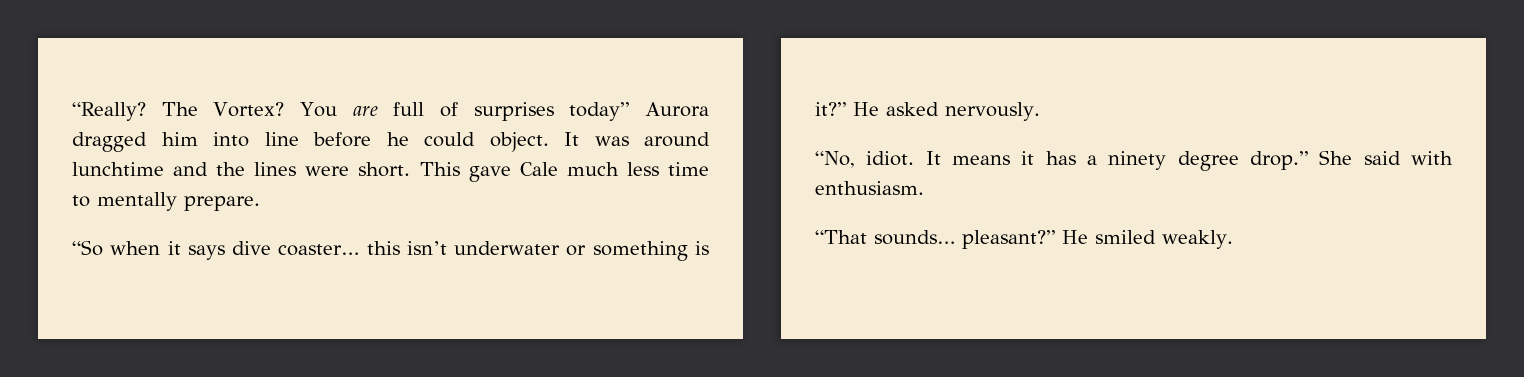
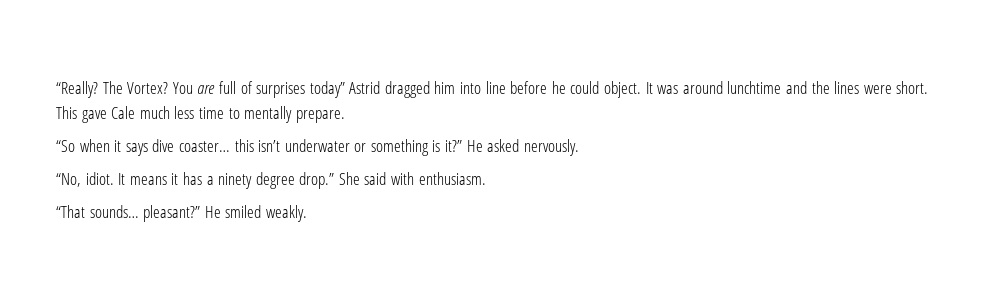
[645,102,710,117] Aurora -> [349,81,381,94] Astrid

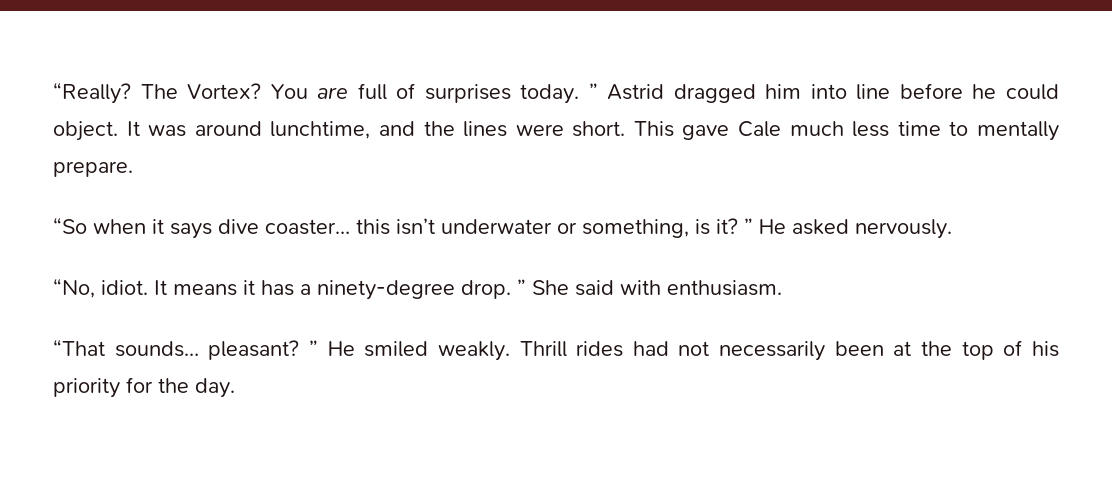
[309,81,345,98] today” -> [520,83,598,104] today. ”
[727,81,782,94] lunchtime -> [270,121,371,139] lunchtime,
[370,139,463,156] something is it?” -> [582,218,753,238] something, is it? ”
[218,172,335,189] ninety degree drop.” -> [317,279,526,300] ninety-degree drop. ”
[143,205,201,222] pleasant?” -> [208,340,318,360] pleasant? ”
(307, 213) none -> [519,340,1059,361] [53,377,235,398] Thrill rides had not necessarily been at the top of his priority for the day.

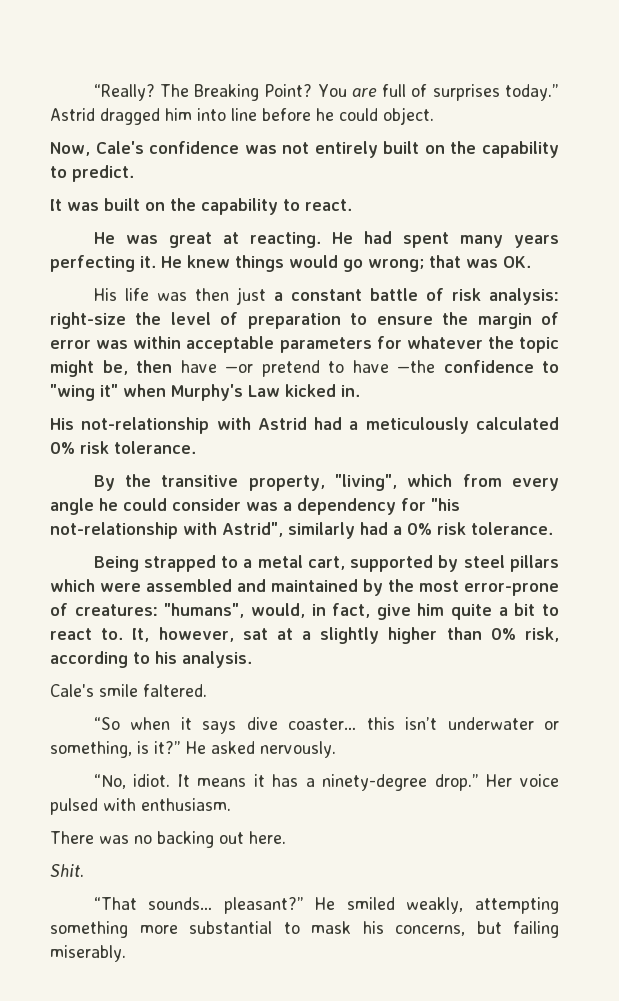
[187,83,262,99] Vortex? -> [194,84,313,101] Breaking Point?
[520,83,598,104] today. ” -> [505,84,560,101] today.”
[126,121,1060,141] [53,161,133,177] It was around lunchtime, and the lines were short. This gave Cale much less time to mentally prepare. -> [50,141,559,158] [50,165,134,182] [50,198,352,215] [93,231,560,248] [50,255,531,272] [93,287,559,305] [50,312,560,329] [50,336,559,353] [50,360,559,377] [50,384,360,401] [50,417,559,434] [50,441,196,454] [93,474,559,491] [50,498,460,515] [50,522,553,539] [93,555,559,572] [50,579,559,596] [50,603,559,620] [50,627,559,644] [50,651,252,668] [50,684,207,697] // Now, Cale's confidence was not entirely built on the capability to predict. // It was built on the capability to react. // He was great at reacting. He had spent many years perfecting it. He knew things would go wrong; that was OK. // His life was then just a constant battle of risk analysis: right-size the level of preparation to ensure the margin of error was within acceptable parameters for whatever the topic might be, then have —or pretend to have —the confidence to "wing it" when Murphy's Law kicked in. // His not-relationship with Astrid had a meticulously calculated 0% risk tolerance. // By the transitive property, "living", which from every angle he could consider was a dependency for "his not-relationship with Astrid", similarly had a 0% risk tolerance. // Being strapped to a metal cart, supported by steel pillars which were assembled and maintained by the most error-prone of creatures: "humans", would, in fact, give him quite a bit to react to. It, however, sat at a slightly higher than 0% risk, according to his analysis. // Cale's smile faltered.
[716,218,753,234] it? ” -> [154,741,181,754] it?”
[461,279,782,299] [53,339,1059,361] [53,377,235,398] drop. ” She said with enthusiasm. // “That sounds… pleasant? ” He smiled weakly. Thrill rides had not necessarily been at the top of his priority for the day. -> [434,774,559,791] [50,798,231,815] [50,831,286,848] [50,864,84,877] [93,897,559,914] [50,921,559,938] [50,945,126,962] drop.” Her voice pulsed with enthusiasm. // There was no backing out here. // Shit. // “That sounds… pleasant?” He smiled weakly, attempting something more substantial to mask his concerns, but failing miserably.

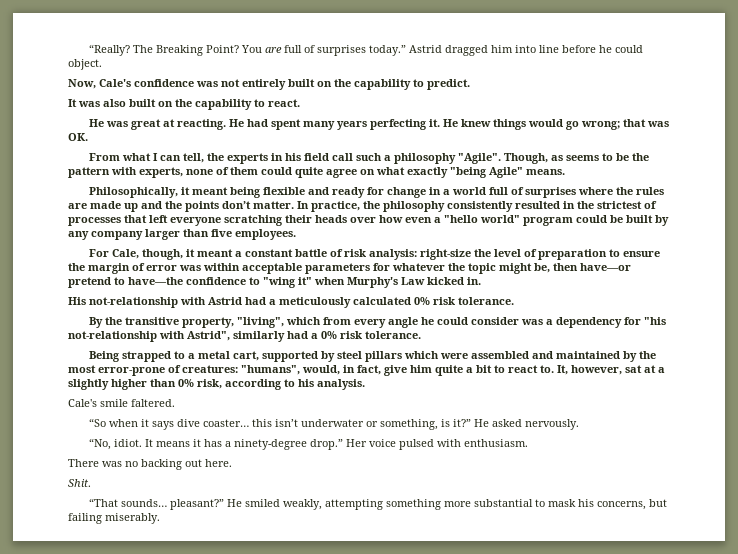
(99, 206) none -> [103,99,126,107] also
[93,287,266,305] His life was then just -> [89,153,650,164] [68,167,565,178] [89,187,665,198] [68,201,657,212] [68,215,669,226] [68,229,296,240] [89,249,234,260] From what I can tell, the experts in his field call such a philosophy "Agile". Though, as seems to be the pattern with experts, none of them could quite agree on what exactly "being Agile" means. // Philosophically, it meant being flexible and ready for change in a world full of surprises where the rules are made up and the points don’t matter. In practice, the philosophy consistently resulted in the strictest of processes that left everyone scratching their heads over how even a "hello world" program could be built by any company larger than five employees. // For Cale, though, it meant
[180,360,435,377] have —or pretend to have —the -> [580,263,631,271] [68,277,183,288] have—or pretend to have—the

